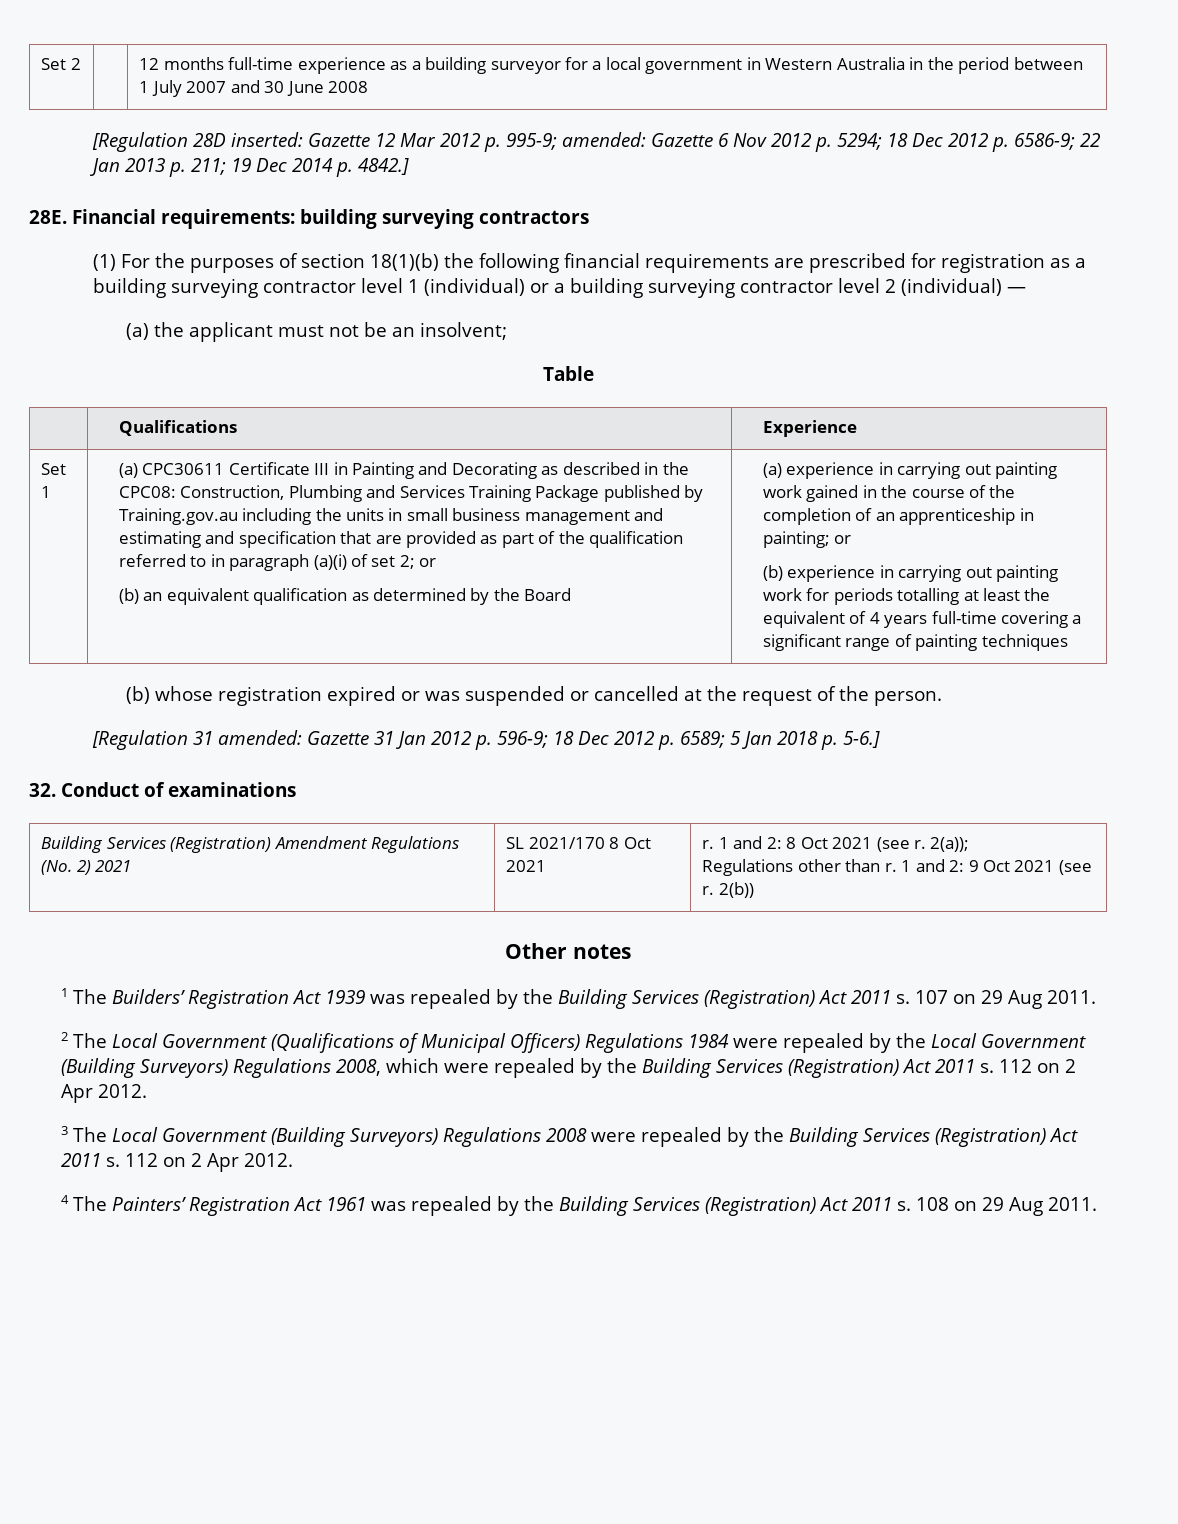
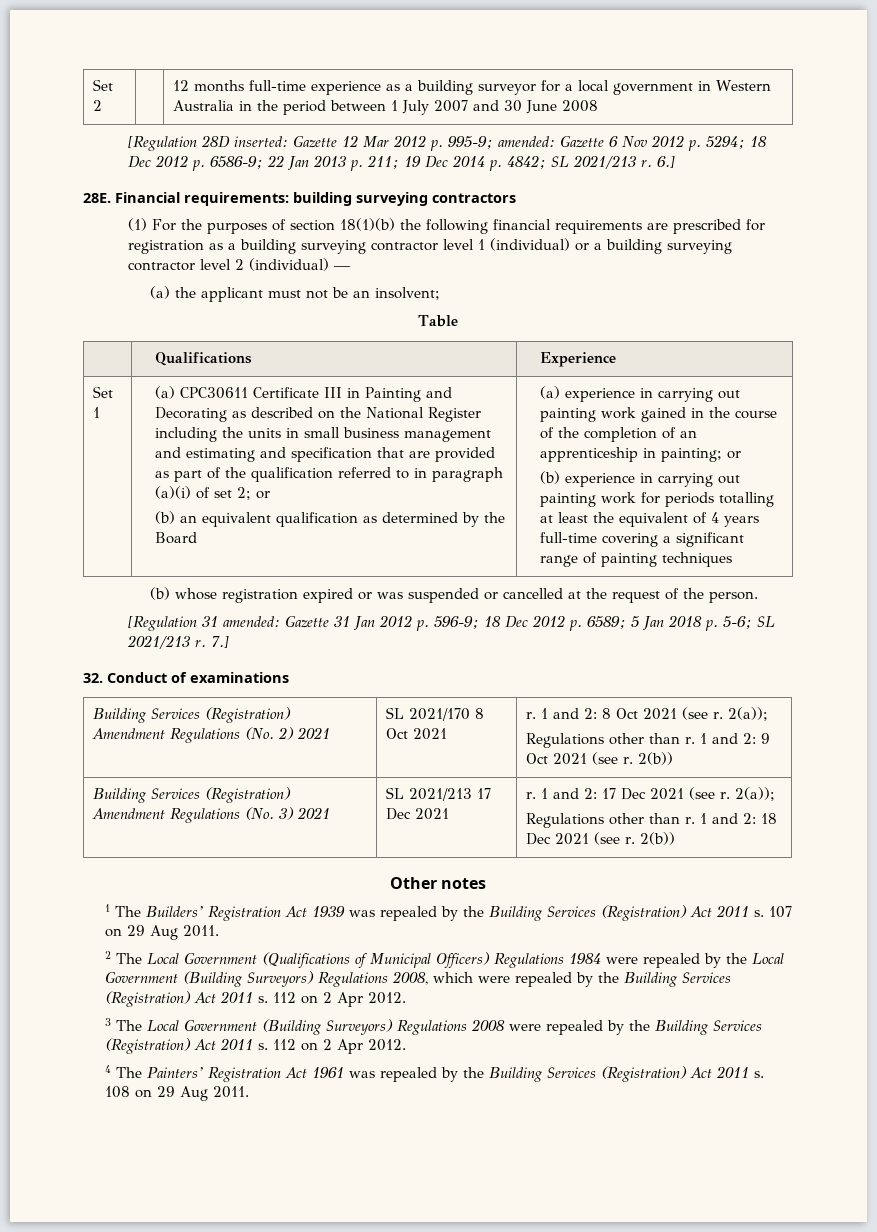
[358,158,410,175] 4842.] -> [506,155,675,169] 4842; SL 2021/213 r. 6.]
[644,462,689,475] [118,485,704,502] [118,508,238,525] in the CPC08: Construction, Plumbing and Services Training Package published by Training.gov.au -> [317,407,481,422] on the National Register
[843,731,881,748] 5-6.] -> [722,616,775,629] [126,635,229,649] 5-6; SL 2021/213 r. 7.]
(754, 890) none -> [93,787,292,803] [92,807,331,823] [386,787,492,801] [386,808,450,820] [526,787,776,801] [526,813,778,828] [526,832,676,845] // Building Services (Registration) Amendment Regulations (No. 3) 2021 | SL 2021/213 17 Dec 2021 | r. 1 and 2: 17 Dec 2021 (see r. 2(a)); // Regulations other than r. 1 and 2: 18 Dec 2021 (see r. 2(b))

